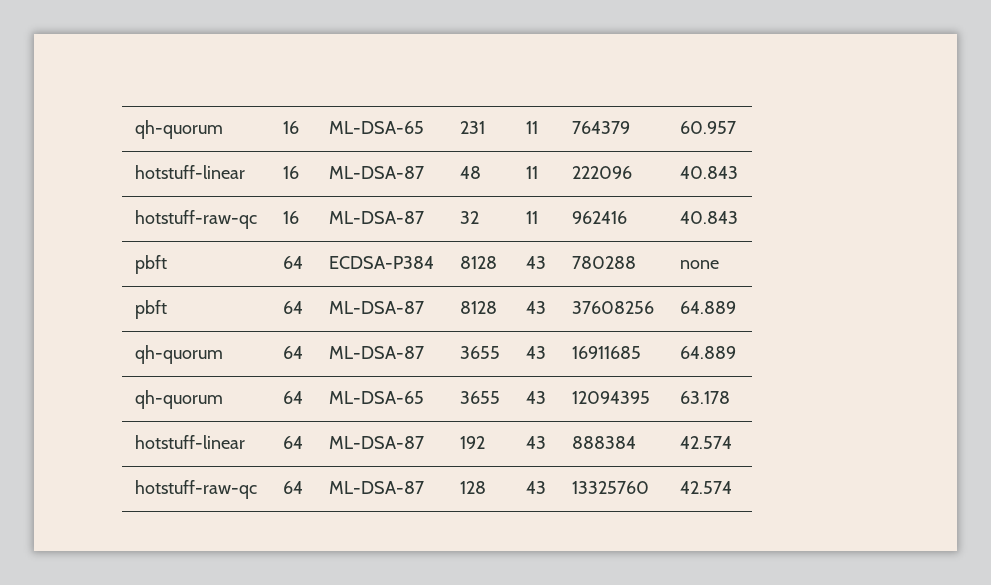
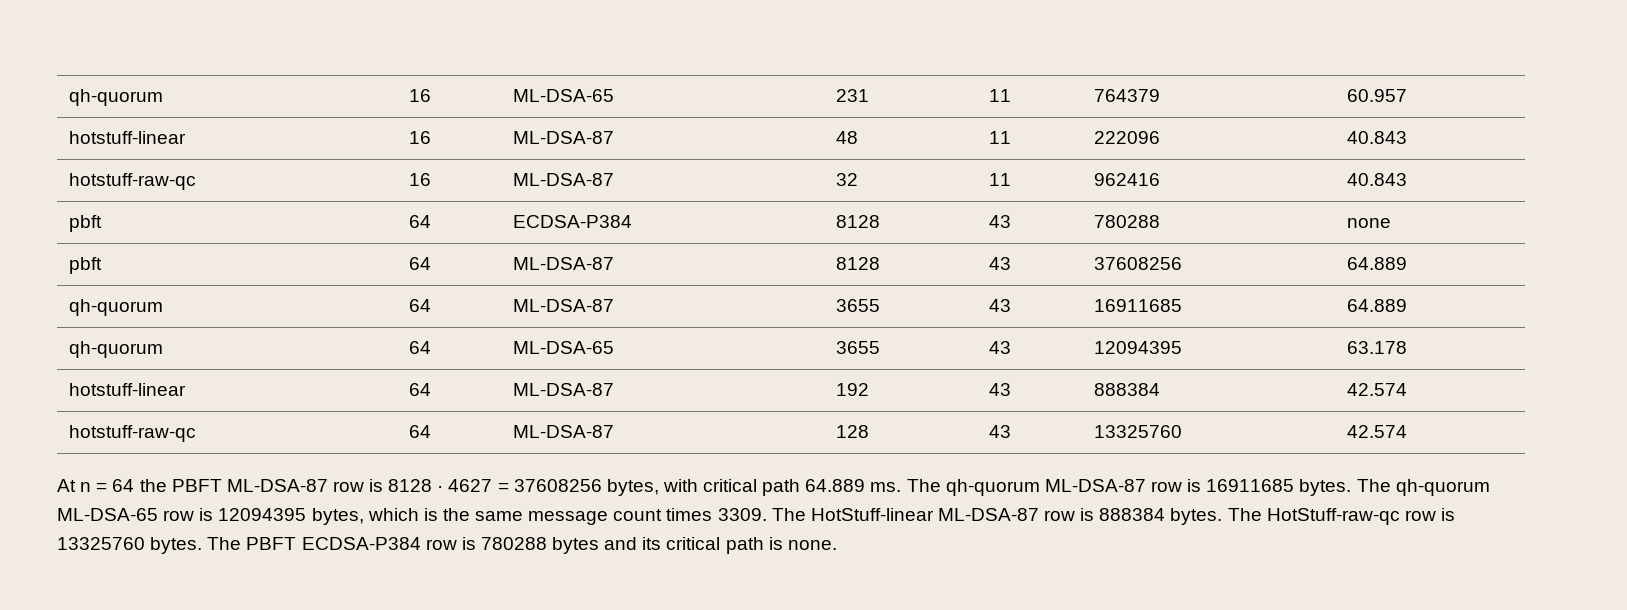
(732, 487) none -> [57,479,1490,496] [57,508,1455,525] [57,537,837,554] // At n = 64 the PBFT ML-DSA-87 row is 8128 · 4627 = 37608256 bytes, with critical path 64.889 ms. The qh-quorum ML-DSA-87 row is 16911685 bytes. The qh-quorum ML-DSA-65 row is 12094395 bytes, which is the same message count times 3309. The HotStuff-linear ML-DSA-87 row is 888384 bytes. The HotStuff-raw-qc row is 13325760 bytes. The PBFT ECDSA-P384 row is 780288 bytes and its critical path is none.

